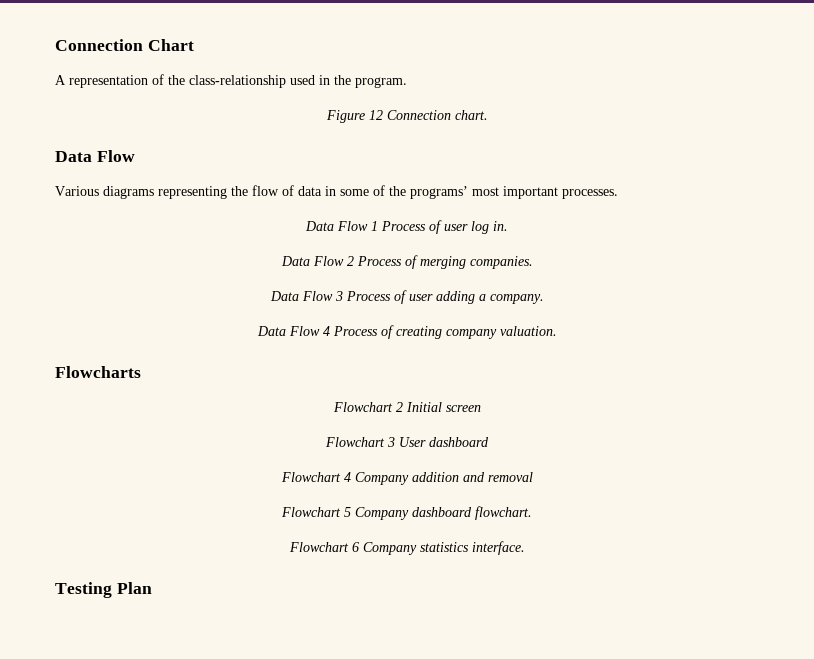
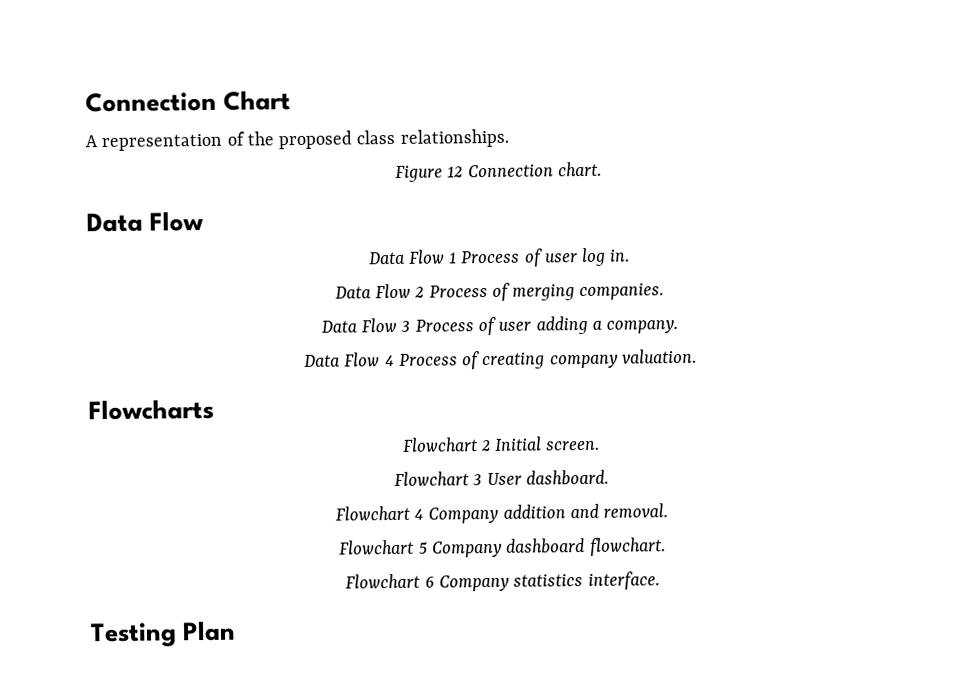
[189,75,407,88] class-relationship used in the program. -> [278,128,509,150] proposed class relationships.
[55,185,618,199] // Various diagrams representing the flow of data in some of the programs’ most important processes. -> (205, 221) none
[445,405,481,412] screen -> [546,440,601,451] screen.
[429,437,489,447] dashboard -> [525,469,609,486] dashboard.
[487,472,533,482] removal -> [603,503,669,518] removal.

